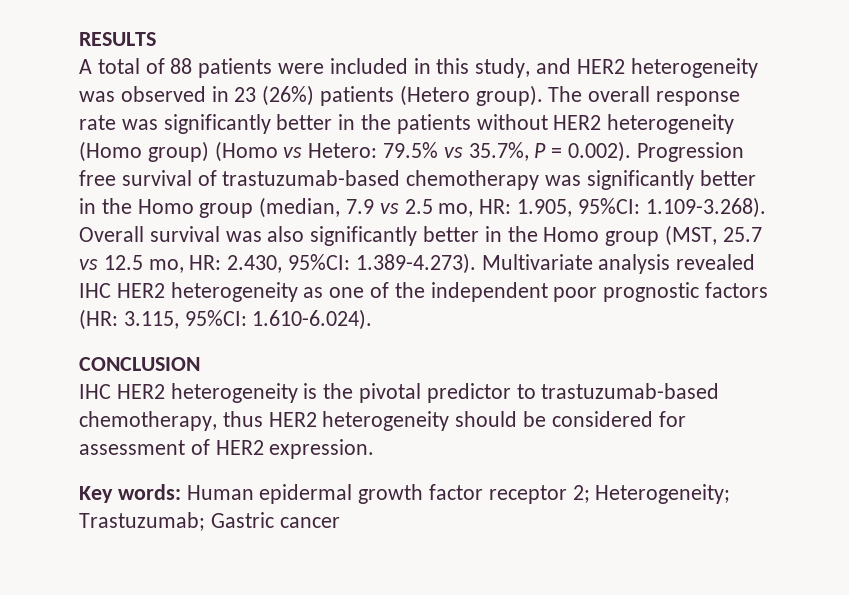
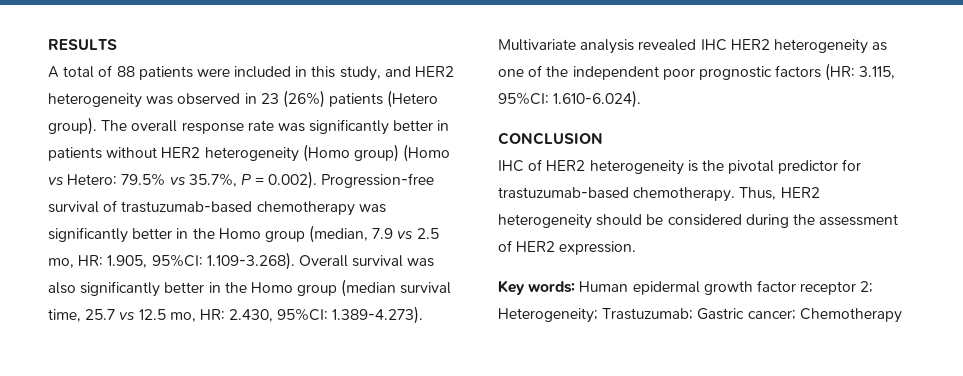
[361,114,392,130] the -> (450, 125) none
[636,142,744,162] [79,170,116,186] Progression free -> [321,173,435,188] Progression-free
[665,225,718,246] (MST, -> [341,279,452,297] [48,309,81,322] (median survival time,
(111, 391) none -> [528,159,543,171] of
[516,383,720,399] [79,411,263,431] to trastuzumab-based chemotherapy, thus -> [842,159,862,171] [498,187,777,202] for trastuzumab-based chemotherapy. Thus,
[658,411,686,427] for -> [745,214,815,228] during the
[279,517,340,528] cancer -> [747,308,902,323] cancer; Chemotherapy

